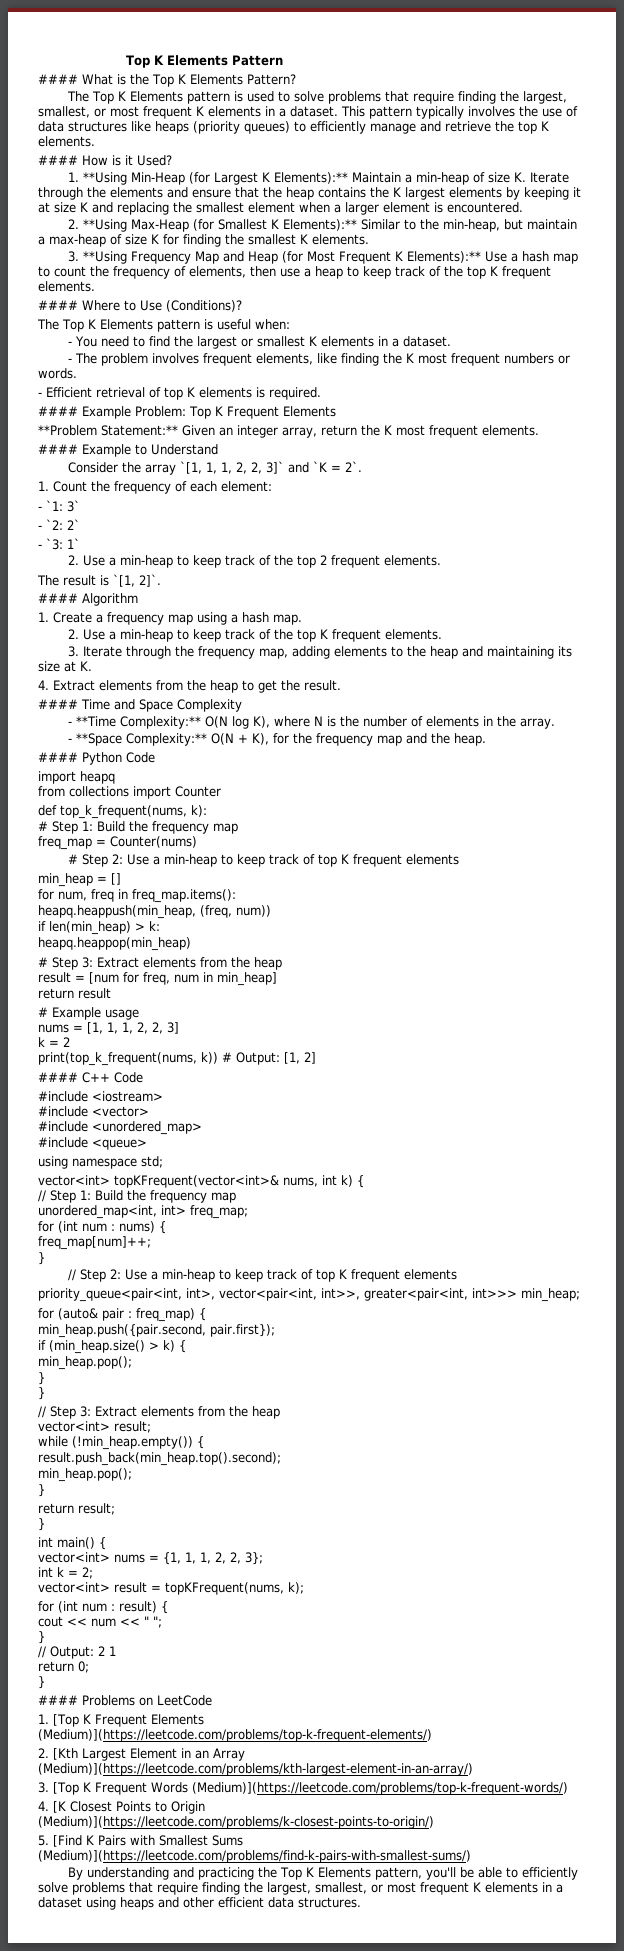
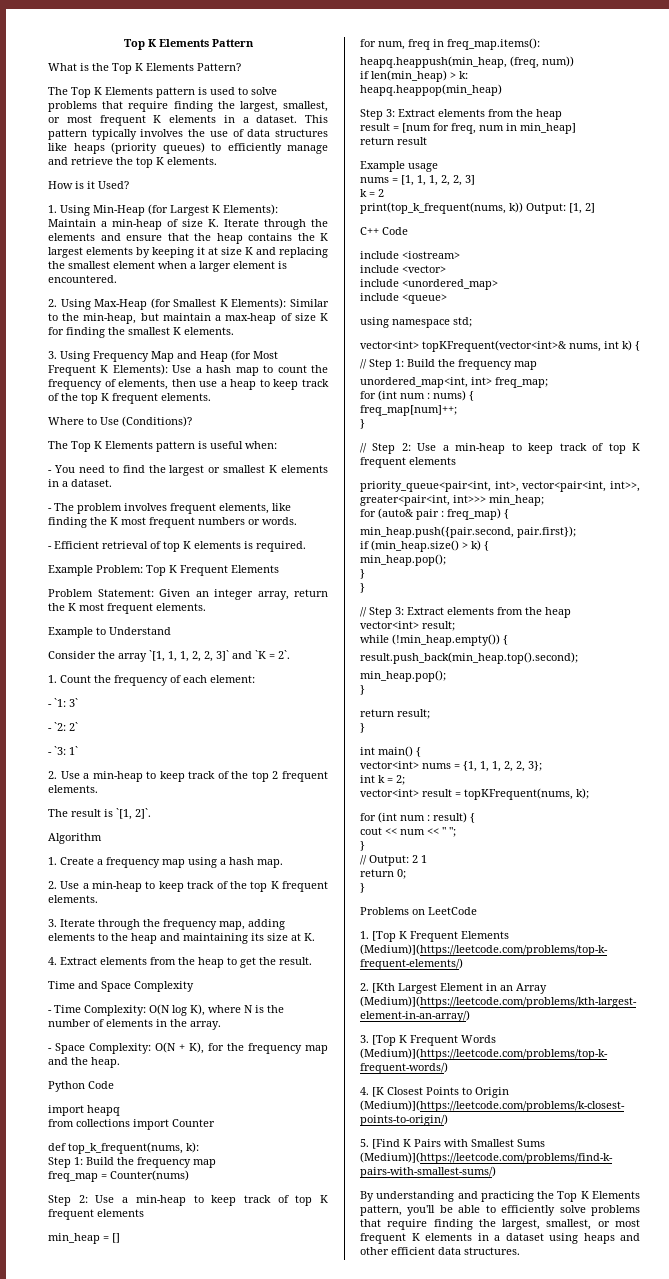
[38,74,78,84] #### -> (255, 43) none
[38,155,78,165] #### -> (217, 161) none
[82,172,127,185] **Using -> [60,205,90,216] Using
[273,172,348,184] Elements):** -> [223,204,278,215] Elements):
[82,219,127,232] **Using -> [60,299,91,310] Using
[282,219,357,231] Elements):** -> [231,298,287,309] Elements):
[82,251,127,264] **Using -> [60,351,90,362] Using
[406,251,481,263] Elements):** -> [112,364,168,375] Elements):
[38,300,78,310] #### -> (211, 397) none
[38,406,78,416] #### -> (306, 546) none
[38,425,178,436] **Problem Statement:** -> [48,589,154,597] Problem Statement:
[38,444,78,454] #### -> (206, 607) none
[38,593,78,603] #### -> (151, 813) none
[38,699,78,709] #### -> (312, 961) none
[75,716,201,729] **Time Complexity:** -> [54,1005,146,1016] Time Complexity:
[75,733,207,746] **Space Complexity:** -> [55,1043,151,1054] Space Complexity:
[38,752,78,762] #### -> (120, 1062) none
[38,821,48,831] # -> (199, 1147) none
[67,854,78,864] # -> (189, 1175) none
[38,957,48,967] # -> (502, 90) none
[38,1007,48,1017] # -> (427, 141) none
[222,1052,232,1062] # -> (523, 207) none
[38,1072,78,1082] #### -> (595, 208) none
[38,1091,88,1102] #include -> [360,251,399,259] include
[38,1106,88,1117] #include -> [360,265,399,273] include
[38,1121,88,1132] #include -> [360,279,399,287] include
[38,1137,88,1148] #include -> [360,293,399,301] include
[38,1695,78,1705] #### -> (365, 888) none

